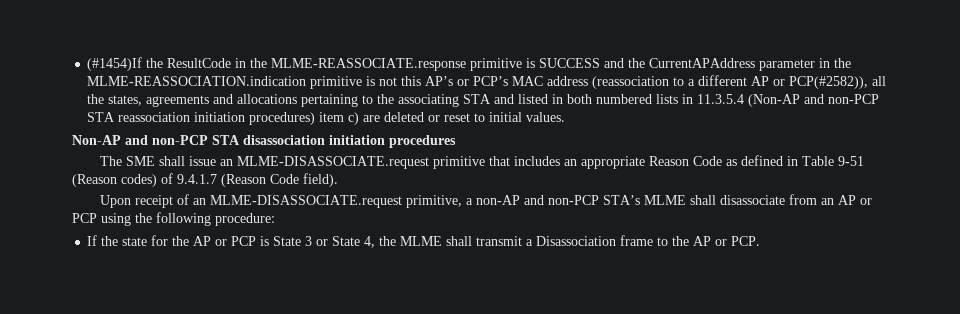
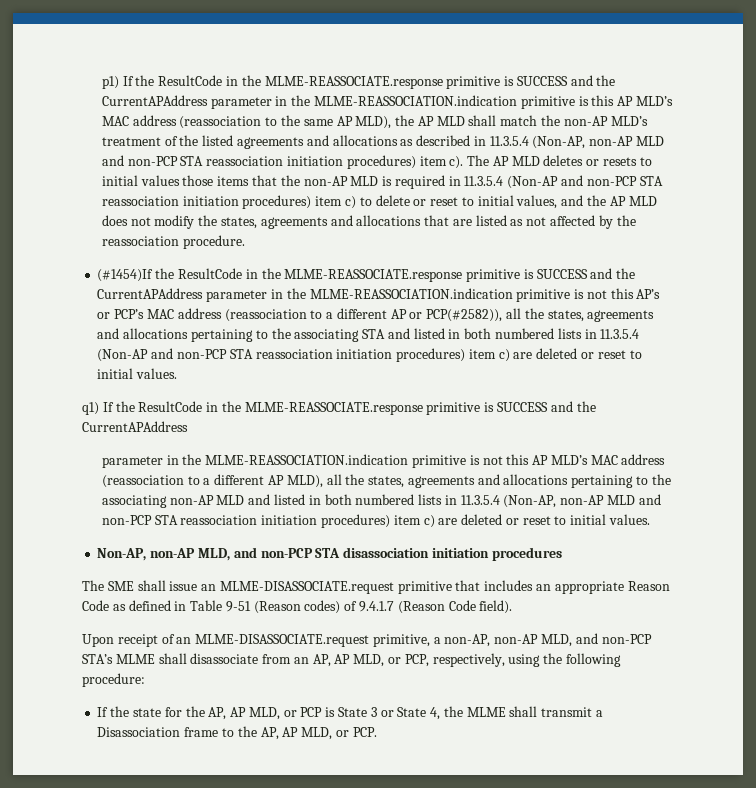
(87, 64) none -> [101,75,616,89] [101,95,673,109] [101,115,648,129] [101,135,664,149] [101,155,652,169] [101,175,663,189] [101,195,657,209] [101,215,636,229] [101,235,245,249] p1) If the ResultCode in the MLME-REASSOCIATE.response primitive is SUCCESS and the CurrentAPAddress parameter in the MLME-REASSOCIATION.indication primitive is this AP MLD’s MAC address (reassociation to the same AP MLD), the AP MLD shall match the non-AP MLD’s treatment of the listed agreements and allocations as described in 11.3.5.4 (Non-AP, non-AP MLD and non-PCP STA reassociation initiation procedures) item c). The AP MLD deletes or resets to initial values those items that the non-AP MLD is required in 11.3.5.4 (Non-AP and non-PCP STA reassociation initiation procedures) item c) to delete or reset to initial values, and the AP MLD does not modify the states, agreements and allocations that are listed as not affected by the reassociation procedure. //
[72,135,121,145] Non-AP -> [82,401,596,415] [82,421,188,432] [101,454,666,468] [101,474,671,488] [101,494,661,508] [101,514,650,528] [97,548,230,561] q1) If the ResultCode in the MLME-REASSOCIATE.response primitive is SUCCESS and the CurrentAPAddress // parameter in the MLME-REASSOCIATION.indication primitive is not this AP MLD’s MAC address (reassociation to a different AP MLD), all the states, agreements and allocations pertaining to the associating non-AP MLD and listed in both numbered lists in 11.3.5.4 (Non-AP, non-AP MLD and non-PCP STA reassociation initiation procedures) item c) are deleted or reset to initial values. // Non-AP, non-AP MLD,
[476,195,521,205] non-AP -> [444,634,573,647] non-AP, non-AP MLD,
[838,195,873,205] [72,213,97,223] AP or PCP -> [312,653,505,667] AP, AP MLD, or PCP, respectively,
[193,236,212,246] AP -> [208,707,280,720] AP, AP MLD,
[693,236,712,246] AP -> [260,727,333,740] AP, AP MLD,

